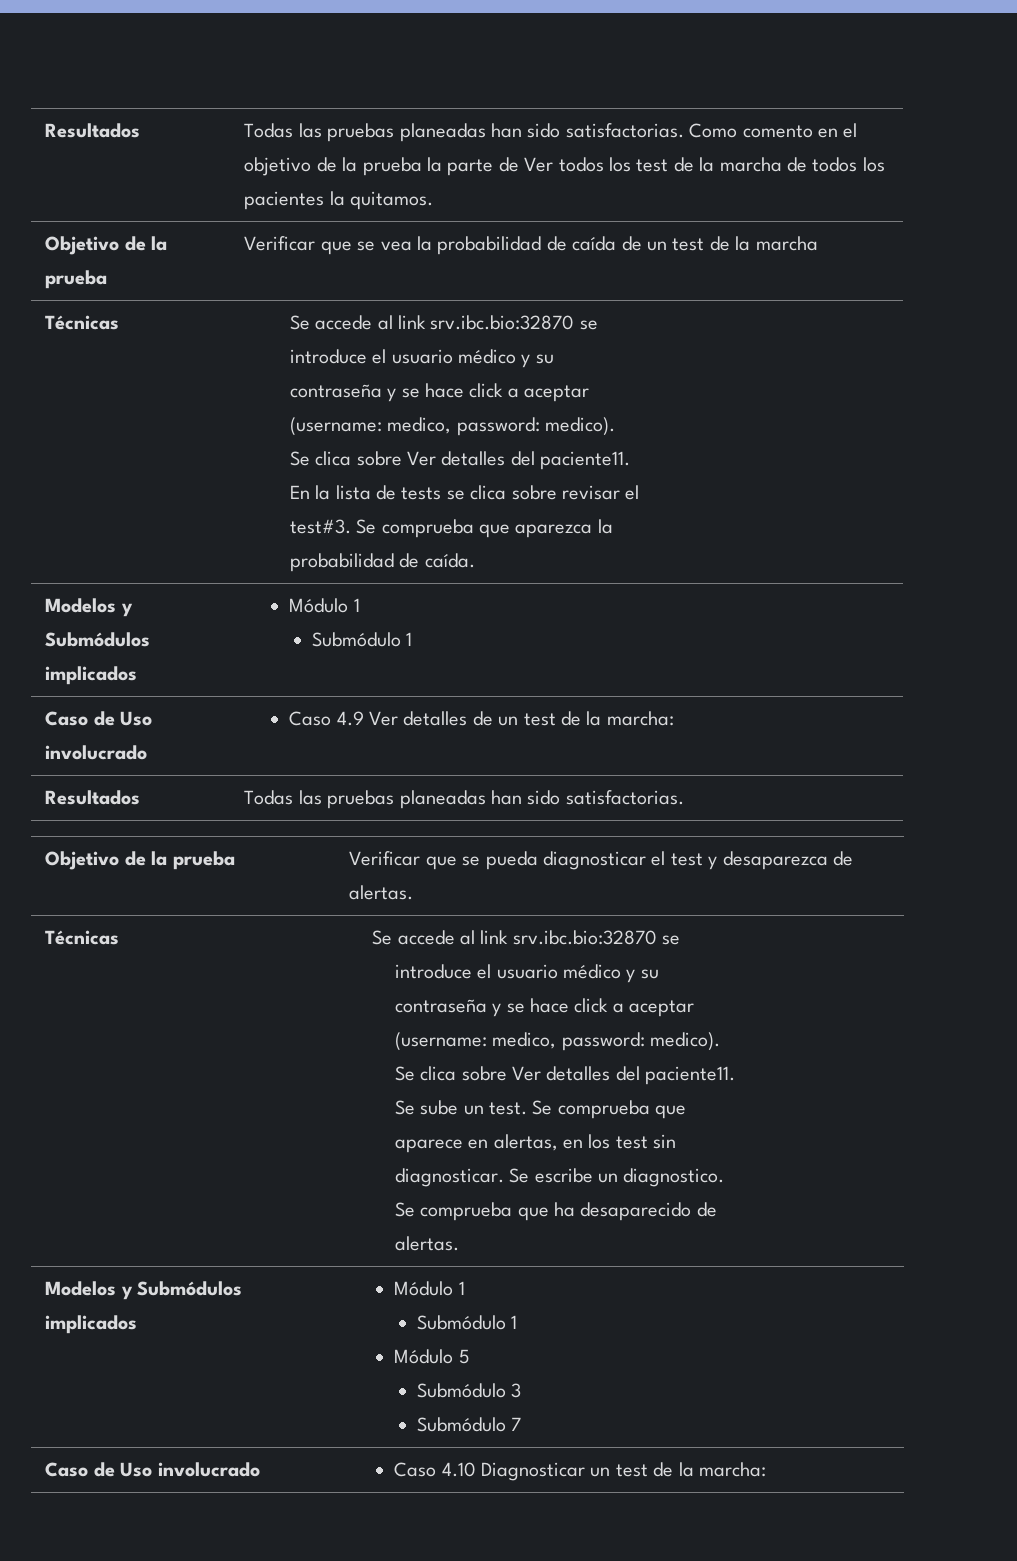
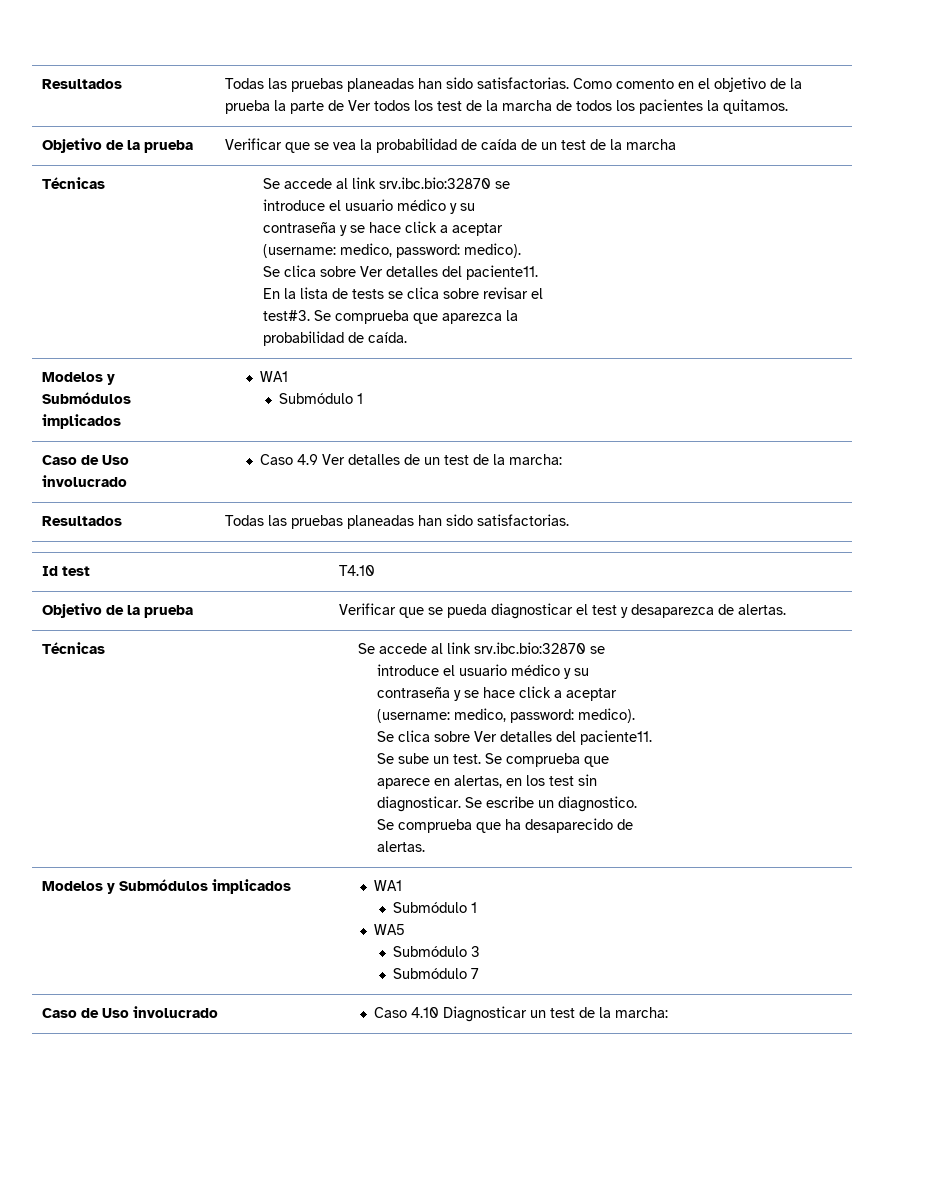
[289,598,360,613] Módulo 1 -> [260,371,289,382] WA1
(684, 797) none -> [42,566,91,576] [339,565,376,576] // Id test | T4.10
[394,1281,465,1296] [416,1315,518,1330] [394,1349,470,1364] Módulo 1 // Submódulo 1 // Módulo 5 -> [374,880,403,891] [392,902,477,913] [374,924,406,935] WA1 // Submódulo 1 // WA5

